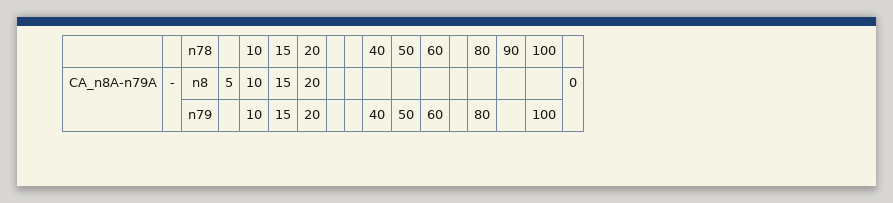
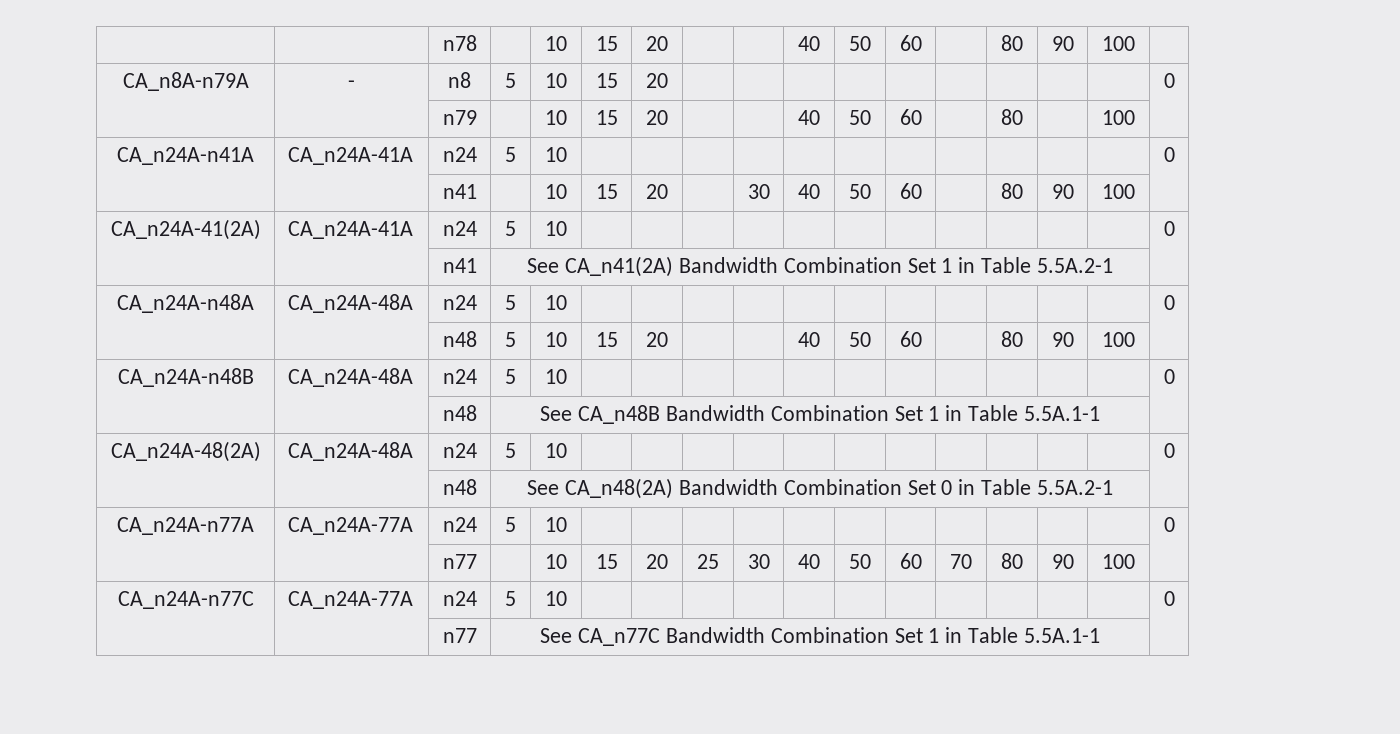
(556, 114) none -> [117,147,254,165] [287,147,413,165] [442,147,477,162] [505,147,516,162] [545,147,567,162] [1163,147,1175,162] [442,184,477,199] [545,184,567,199] [595,184,618,199] [646,184,668,199] [747,184,770,199] [798,184,820,199] [849,184,871,199] [899,183,922,199] [1001,183,1023,199] [1051,184,1074,199] [1102,184,1135,199] [110,219,261,240] [287,221,413,239] [442,221,477,236] [505,221,516,236] [545,221,567,236] [1163,221,1175,236] [442,258,477,273] [527,256,1113,277] [117,294,254,313] [287,294,413,313] [442,295,477,310] [505,295,516,310] [545,295,567,310] [1163,295,1175,310] [442,331,477,347] [505,332,516,347] [545,332,567,347] [595,332,618,347] [646,332,668,347] [798,332,820,347] [849,332,871,347] [899,331,922,347] [1001,331,1023,347] [1051,332,1074,347] [1102,332,1135,347] [117,368,254,387] [287,368,413,387] [442,369,477,384] [505,369,516,384] [545,369,567,384] [1163,369,1175,384] [442,405,477,421] [540,405,1100,424] [110,441,261,462] [287,442,413,461] [442,443,477,458] [505,443,516,458] [545,443,567,458] [1163,443,1175,458] [442,479,477,495] [527,478,1113,499] [117,517,254,535] [287,517,413,535] [442,517,477,532] [505,517,516,532] [545,517,567,532] [1163,517,1175,532] [442,554,477,569] [545,554,567,569] [595,554,618,569] [646,554,668,569] [697,554,719,569] [747,554,770,569] [798,554,820,569] [849,554,871,569] [899,553,922,569] [950,554,972,569] [1001,553,1023,569] [1051,554,1074,569] [1102,554,1135,569] [117,591,254,609] [287,591,413,609] [442,591,477,606] [505,591,516,606] [545,591,567,606] [1163,591,1175,606] [442,628,477,643] [540,627,1100,646] // CA_n24A-n41A | CA_n24A-41A | n24 | 5 | 10 | | | | | | | | | | | | 0 // | | n41 | | 10 | 15 | 20 | | 30 | 40 | 50 | 60 | | 80 | 90 | 100 | // CA_n24A-41(2A) | CA_n24A-41A | n24 | 5 | 10 | | | | | | | | | | | | 0 // | | n41 | See CA_n41(2A) Bandwidth Combination Set 1 in Table 5.5A.2-1 | // CA_n24A-n48A | CA_n24A-48A | n24 | 5 | 10 | | | | | | | | | | | | 0 // | | n48 | 5 | 10 | 15 | 20 | | | 40 | 50 | 60 | | 80 | 90 | 100 | // CA_n24A-n48B | CA_n24A-48A | n24 | 5 | 10 | | | | | | | | | | | | 0 // | | n48 | See CA_n48B Bandwidth Combination Set 1 in Table 5.5A.1-1 | // CA_n24A-48(2A) | CA_n24A-48A | n24 | 5 | 10 | | | | | | | | | | | | 0 // | | n48 | See CA_n48(2A) Bandwidth Combination Set 0 in Table 5.5A.2-1 | // CA_n24A-n77A | CA_n24A-77A | n24 | 5 | 10 | | | | | | | | | | | | 0 // | | n77 | | 10 | 15 | 20 | 25 | 30 | 40 | 50 | 60 | 70 | 80 | 90 | 100 | // CA_n24A-n77C | CA_n24A-77A | n24 | 5 | 10 | | | | | | | | | | | | 0 // | | n77 | See CA_n77C Bandwidth Combination Set 1 in Table 5.5A.1-1 |

